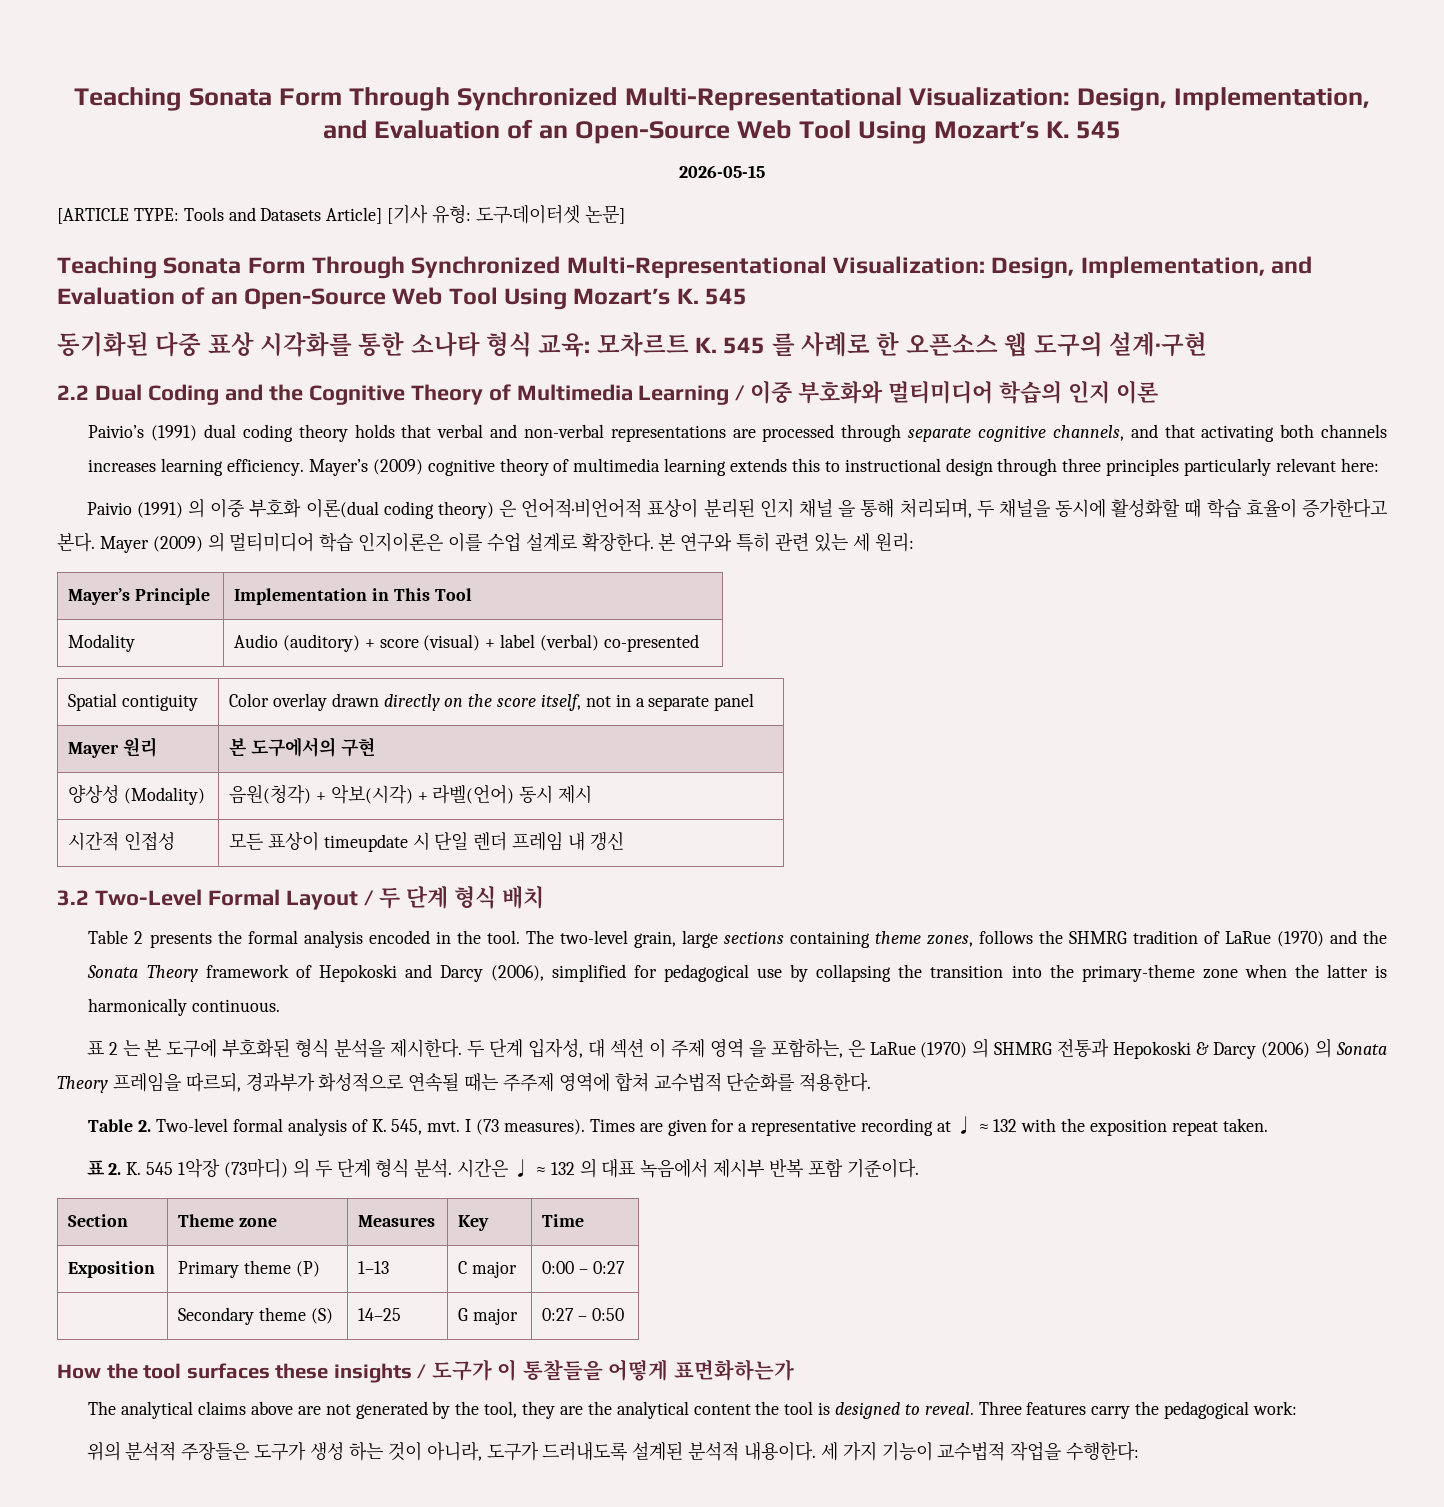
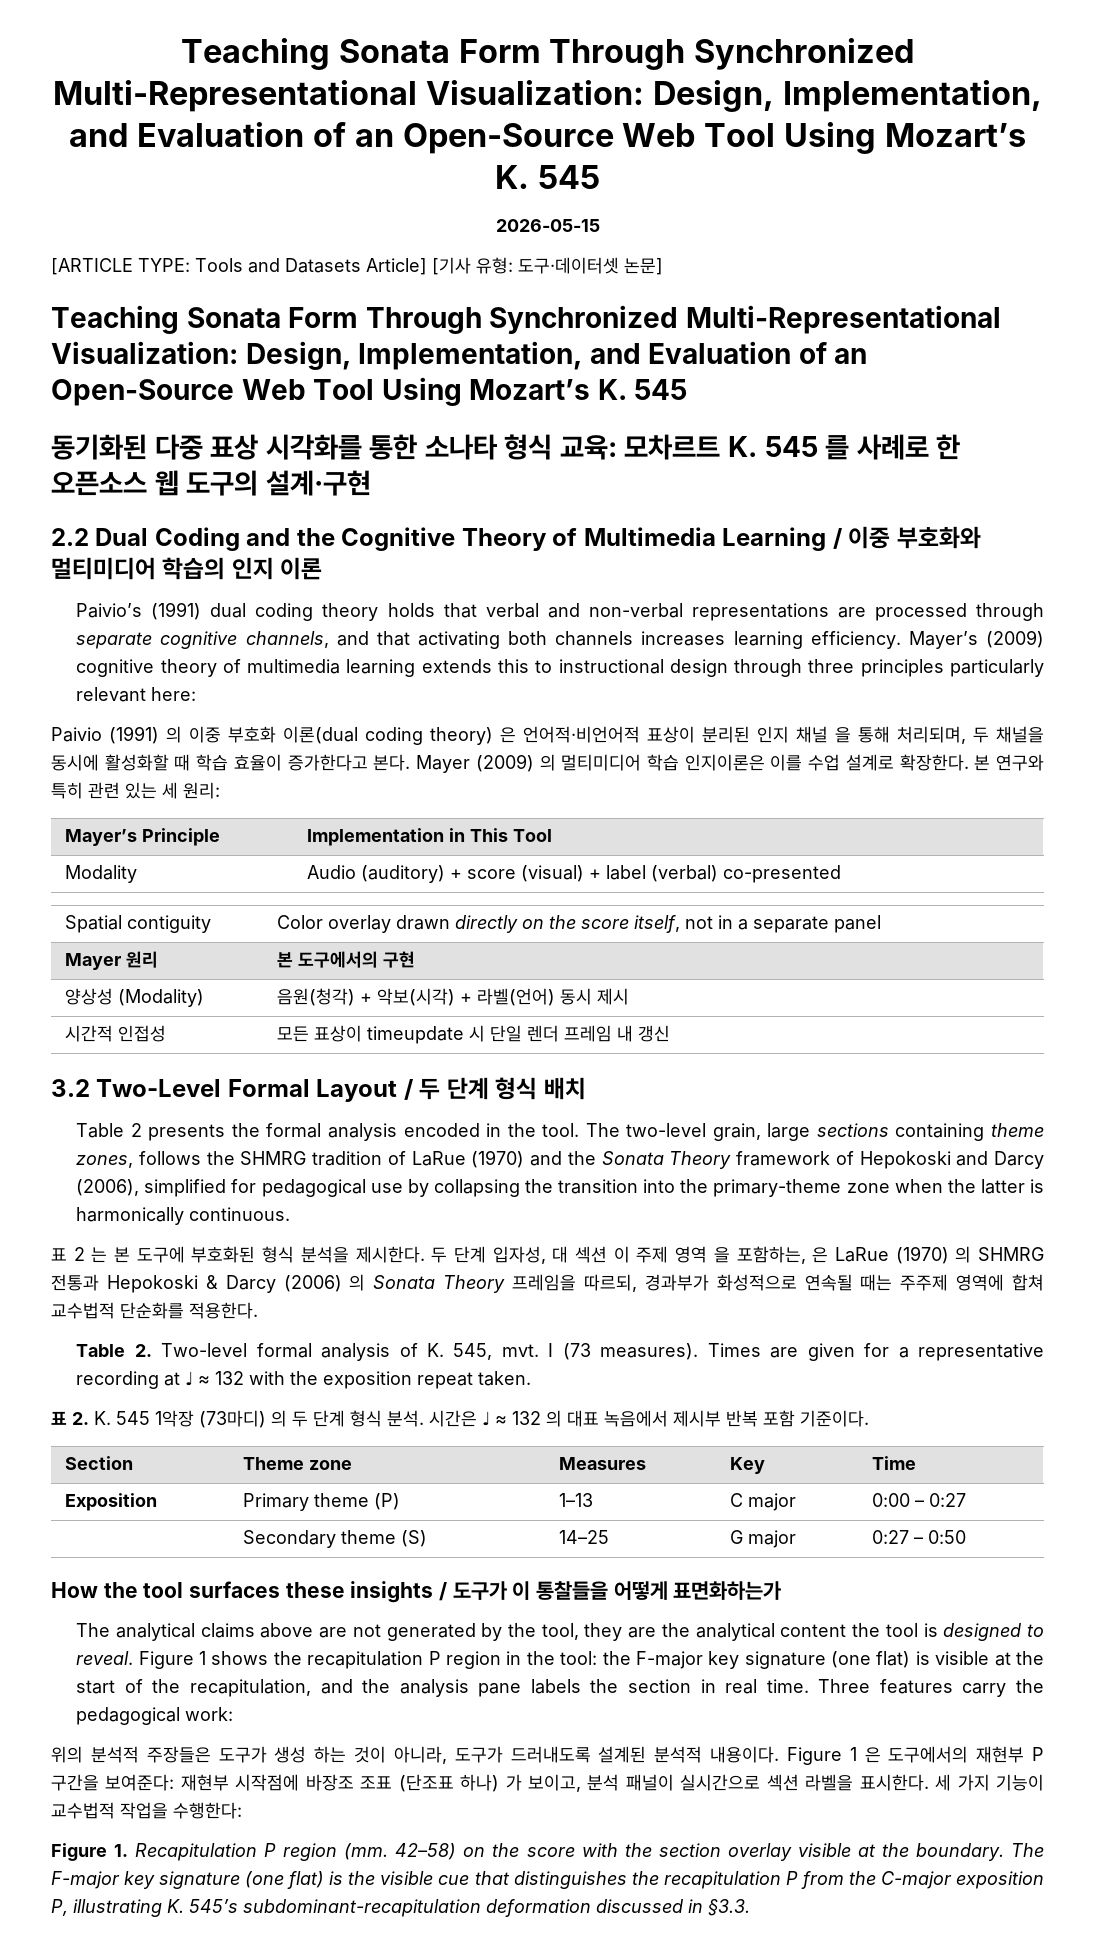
(974, 1408) none -> [138,1651,1045,1669] [76,1679,809,1697] Figure 1 shows the recapitulation P region in the tool: the F-major key signature (one flat) is visible at the start of the recapitulation, and the analysis pane labels the section in real time.
(816, 1451) none -> [786,1746,1045,1765] [51,1774,929,1792] Figure 1 은 도구에서의 재현부 P 구간을 보여준다: 재현부 시작점에 바장조 조표 (단조표 하나) 가 보이고, 분석 패널이 실시간으로 섹션 라벨을 표시한다.
(1140, 1451) none -> [51,1843,1044,1861] [51,1871,1044,1889] [51,1899,750,1917] // Figure 1. Recapitulation P region (mm. 42–58) on the score with the section overlay visible at the boundary. The F-major key signature (one flat) is the visible cue that distinguishes the recapitulation P from the C-major exposition P, illustrating K. 545’s subdominant-recapitulation deformation discussed in §3.3.

